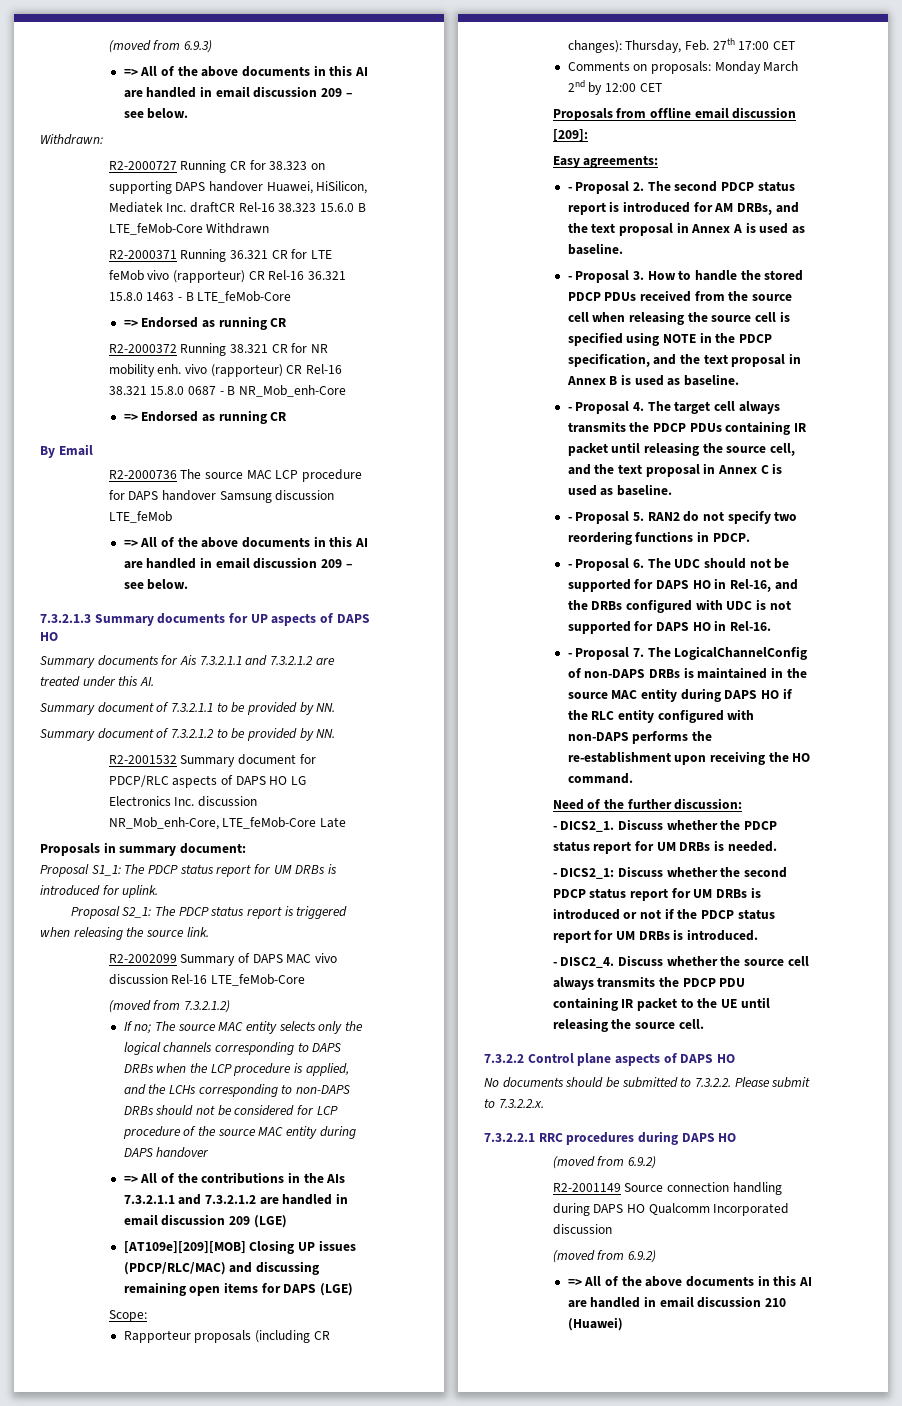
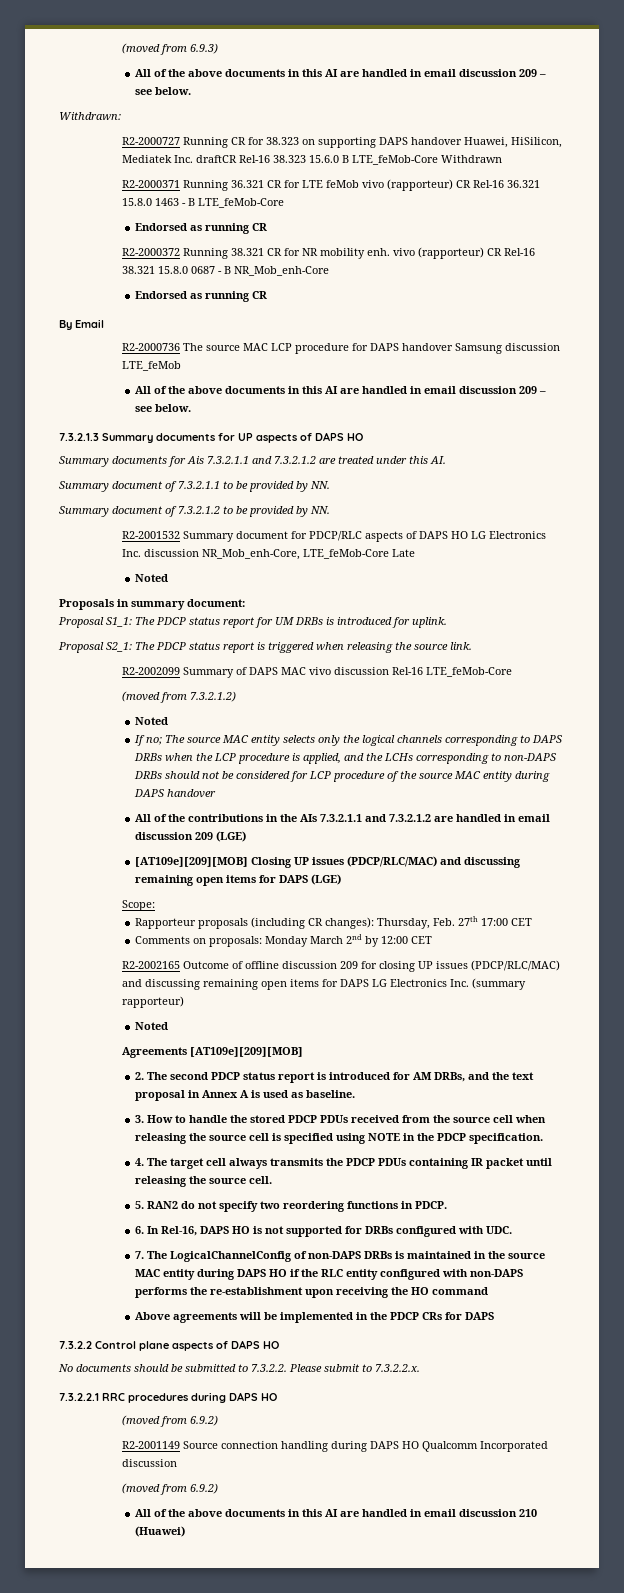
[123,68,138,76] => -> (219, 48) none
[123,319,138,327] => -> (285, 203) none
[123,413,138,421] => -> (330, 271) none
[123,539,138,547] => -> (182, 366) none
(347, 822) none -> [134,574,168,582] // Noted
(231, 1006) none -> [134,717,168,725] // Noted
[123,1175,138,1183] => -> (216, 793) none
[552,107,797,121] [552,129,588,142] [552,155,659,168] [567,181,630,194] Proposals from offline email discussion [209]: // Easy agreements: // - Proposal -> [122,960,561,972] [122,978,527,990] [122,996,185,1008] [134,1022,168,1030] [122,1047,304,1058] R2-2002165 Outcome of offline discussion 209 for closing UP issues (PDCP/RLC/MAC) and discussing remaining open items for DAPS LG Electronics Inc. (summary rapporteur) // Noted // Agreements [AT109e][209][MOB] //
[567,270,630,283] - Proposal -> (355, 1094) none
[567,353,801,367] [566,374,739,386] [567,401,630,414] specification, and the text proposal in Annex B is used as baseline. // - Proposal -> [468,1133,543,1144] specification. //
[769,443,795,456] [567,463,783,477] [567,484,672,496] [567,511,630,524] cell, and the text proposal in Annex C is used as baseline. // - Proposal -> [248,1176,272,1184] cell. //
[567,558,790,571] [567,578,798,592] [567,599,791,613] [567,620,771,634] [567,647,630,660] - Proposal 6. The UDC should not be supported for DAPS HO in Rel-16, and the DRBs configured with UDC is not supported for DAPS HO in Rel-16. // - Proposal -> [134,1226,512,1237] 6. In Rel-16, DAPS HO is not supported for DRBs configured with UDC. //
[567,773,633,784] [552,798,743,810] [552,819,778,832] [552,840,777,854] [552,866,788,879] [552,887,761,901] [552,908,775,920] [552,929,759,943] [552,955,809,968] [552,976,746,990] [552,997,770,1011] [552,1018,704,1032] command. // Need of the further discussion: // - DICS2_1. Discuss whether the PDCP status report for UM DRBs is needed. // - DICS2_1: Discuss whether the second PDCP status report for UM DRBs is introduced or not if the PDCP status report for UM DRBs is introduced. // - DISC2_4. Discuss whether the source cell always transmits the PDCP PDU containing IR packet to the UE until releasing the source cell. -> [431,1287,488,1295] [134,1312,494,1323] command // Above agreements will be implemented in the PDCP CRs for DAPS
[567,1278,582,1286] => -> (219, 1488) none

